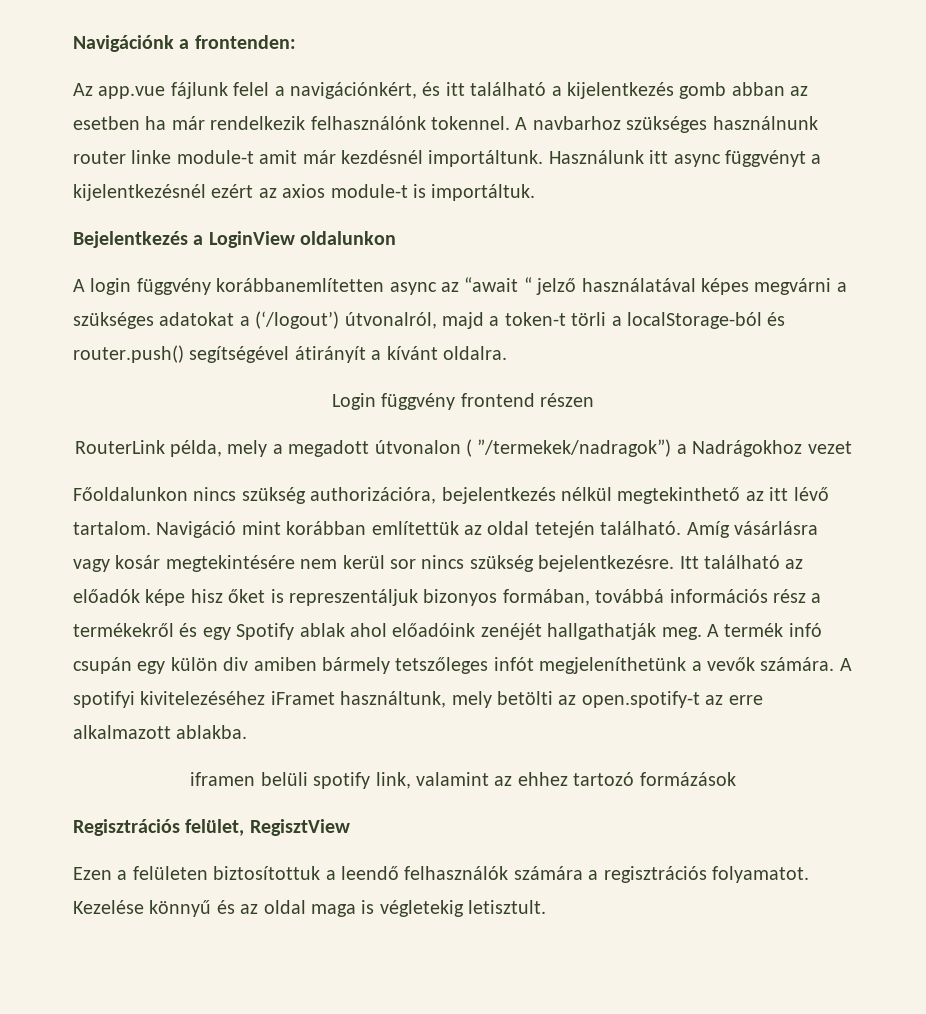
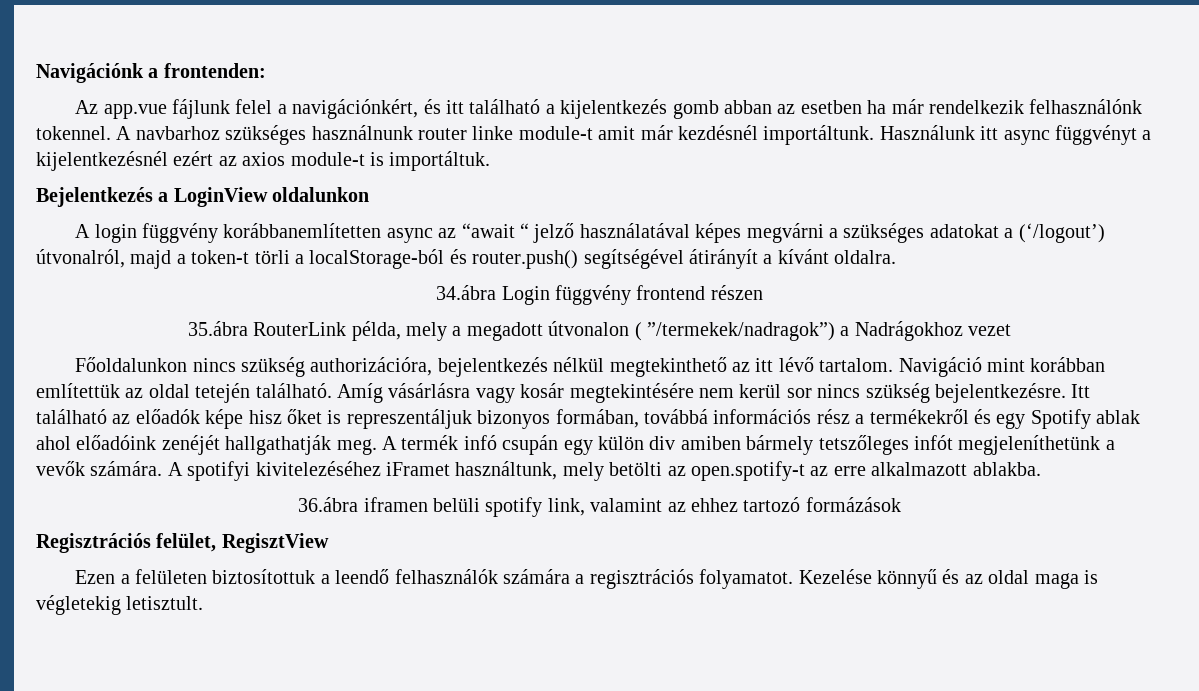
(507, 353) none -> [436,285,497,300] 34.ábra
(595, 400) none -> [187,321,248,336] 35.ábra
(248, 732) none -> [298,497,359,512] 36.ábra

